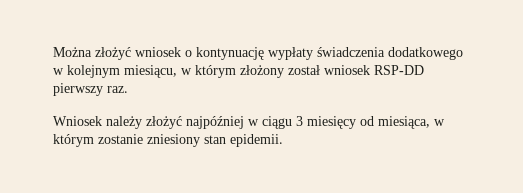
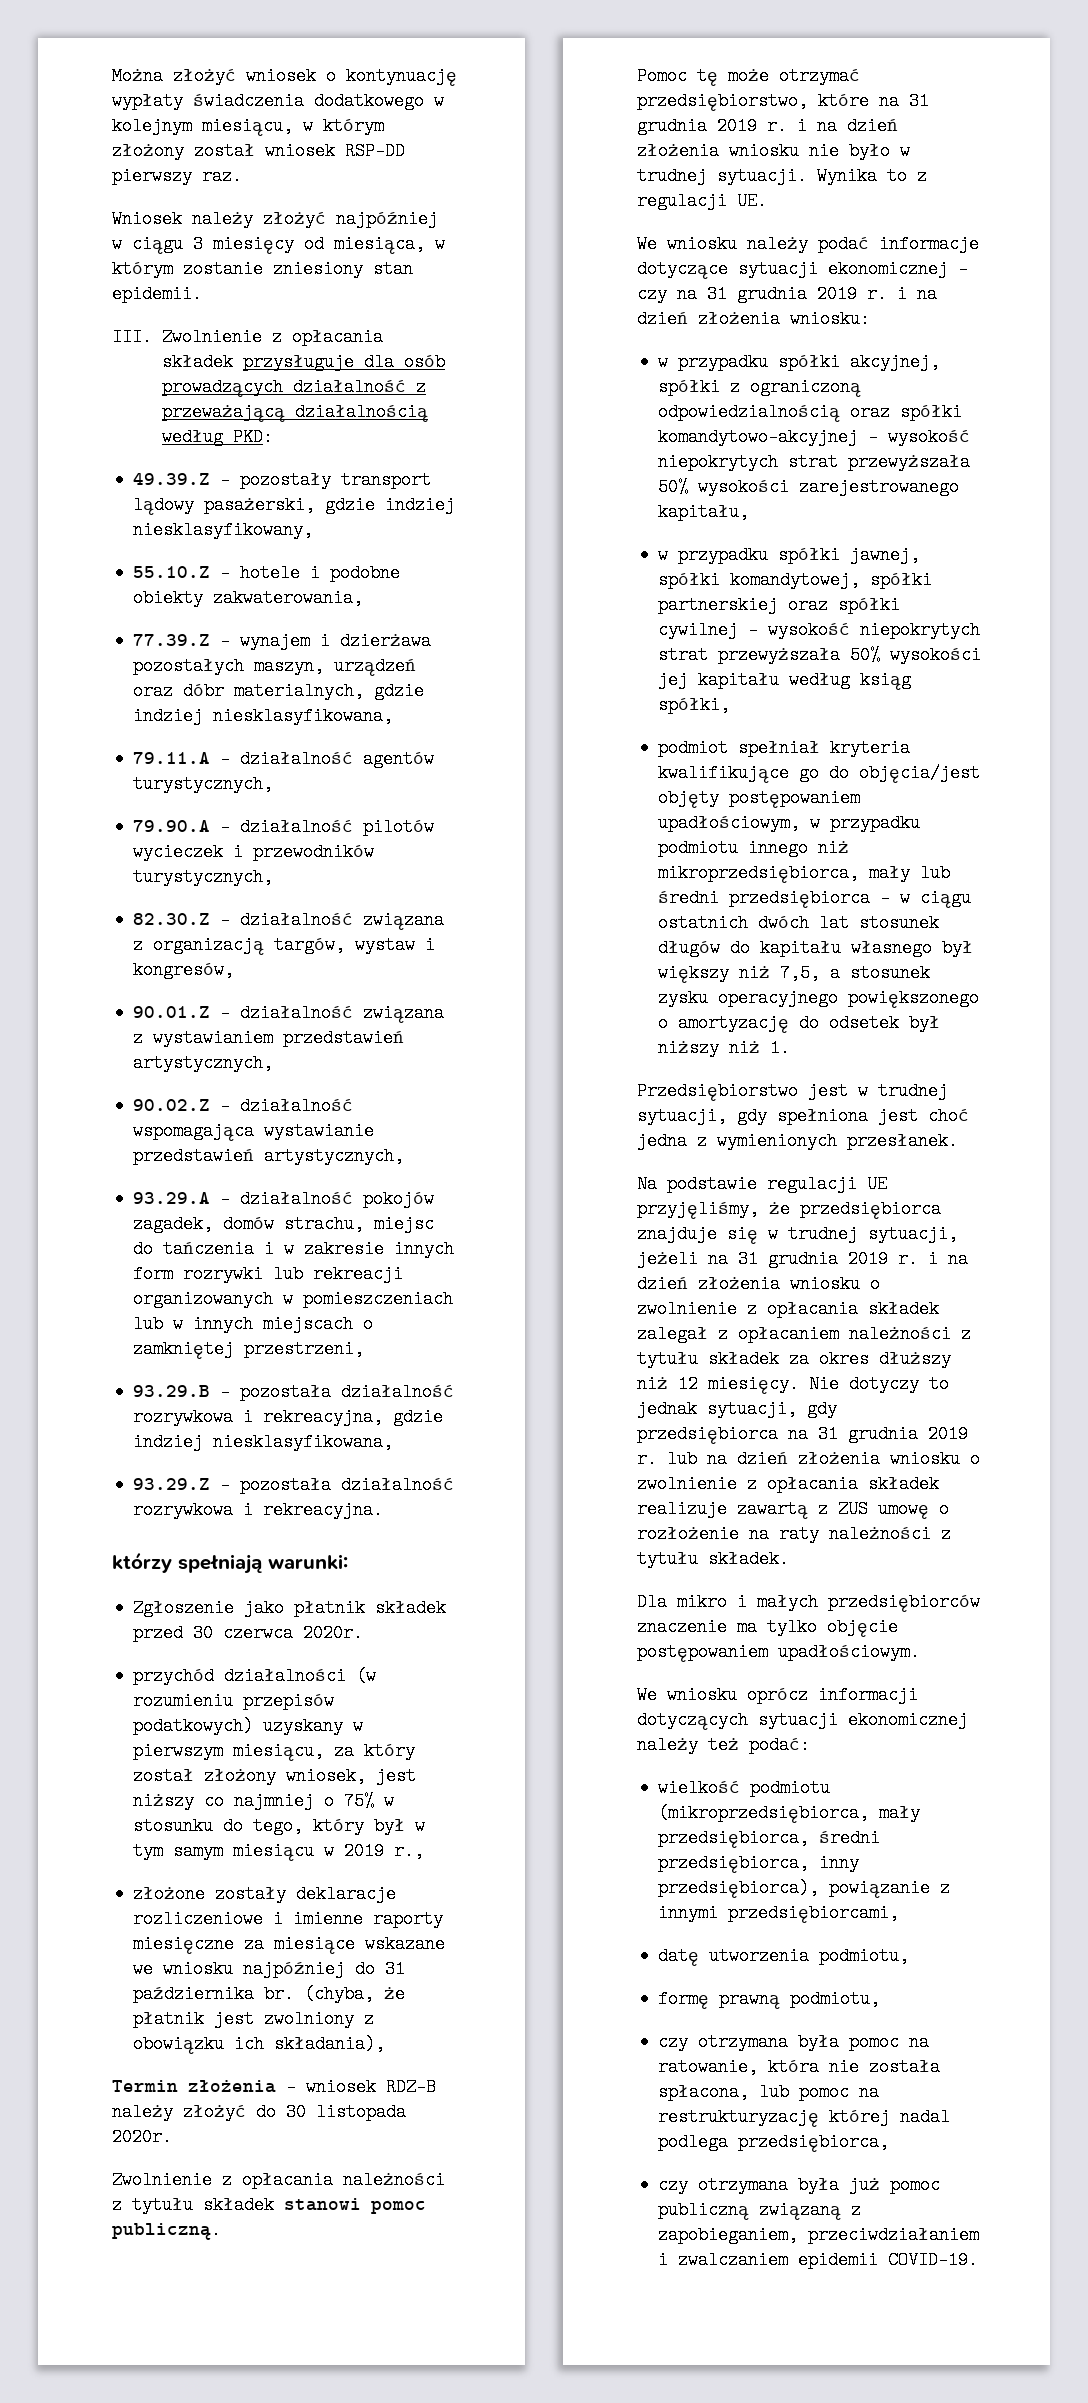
(283, 140) none -> [112,328,383,346] [161,353,445,371] [161,378,426,397] [161,403,428,422] [161,428,273,446] [133,471,432,489] [133,496,456,515] [133,521,314,539] [133,564,401,582] [133,589,364,607] [133,632,432,650] [133,657,417,676] [133,682,425,700] [133,707,394,725] [133,750,435,768] [133,775,274,793] [133,818,435,836] [133,843,375,861] [133,868,274,886] [133,911,445,930] [133,936,436,955] [133,961,235,979] [133,1004,445,1023] [133,1029,405,1047] [133,1054,274,1072] [133,1097,354,1115] [133,1122,375,1141] [133,1147,405,1165] [133,1190,435,1208] [133,1215,435,1233] [133,1240,455,1258] [133,1265,404,1283] [133,1290,454,1308] [133,1315,374,1333] [133,1340,365,1359] [133,1383,455,1401] [133,1408,444,1426] [133,1433,394,1451] [133,1476,455,1494] [133,1501,384,1519] [112,1552,348,1574] [133,1599,447,1617] [133,1624,364,1642] [133,1667,377,1685] [133,1692,335,1710] [133,1717,364,1735] [133,1742,416,1761] [133,1767,417,1785] [133,1792,395,1810] [133,1817,426,1835] [133,1842,425,1861] [133,1885,397,1903] [133,1910,444,1928] [133,1935,446,1954] [133,1960,406,1978] [133,1985,406,2003] [133,2010,375,2028] [133,2035,386,2054] [112,2078,436,2096] [112,2103,406,2121] [112,2128,172,2146] [112,2171,445,2189] [112,2196,426,2214] [112,2221,221,2240] [637,67,860,86] [637,92,929,111] [637,117,898,135] [637,142,910,160] [637,167,927,185] [637,192,767,210] [637,235,979,253] [637,260,968,279] [637,285,937,303] [637,310,870,328] [658,353,941,371] [658,378,862,397] [658,403,963,422] [658,428,971,446] [658,453,971,471] [658,478,960,496] [658,503,750,521] [658,546,921,564] [658,571,933,589] [658,596,901,614] [658,621,981,639] [658,646,982,664] [658,671,912,690] [658,696,731,714] [658,739,911,757] [658,764,981,783] [658,789,861,808] [658,814,921,832] [658,839,850,857] [658,864,951,883] [658,889,972,908] [658,914,940,932] [658,939,974,957] [658,964,931,983] [658,989,980,1008] [658,1014,941,1033] [658,1039,791,1057] [637,1082,948,1101] [637,1107,969,1125] [637,1132,958,1150] [637,1175,887,1193] [637,1200,941,1219] [637,1225,958,1244] [637,1250,968,1268] [637,1275,880,1293] [637,1300,939,1318] [637,1325,971,1343] [637,1350,951,1368] [637,1375,949,1394] [637,1400,837,1418] [637,1425,968,1444] [637,1450,980,1468] [637,1475,939,1493] [637,1500,949,1519] [637,1525,951,1543] [637,1550,789,1568] [637,1593,980,1612] [637,1618,898,1637] [637,1643,920,1662] [637,1686,918,1704] [637,1711,968,1730] [637,1736,810,1754] [658,1779,831,1797] [658,1804,921,1823] [658,1829,881,1848] [658,1854,860,1873] [658,1879,951,1898] [658,1904,900,1923] [658,1947,910,1966] [658,1990,881,2009] [658,2033,930,2051] [658,2058,941,2076] [658,2083,880,2101] [658,2108,951,2127] [658,2133,890,2152] [658,2176,941,2194] [658,2201,862,2220] [658,2226,980,2244] [658,2251,979,2269] // III. Zwolnienie z opłacania składek przysługuje dla osób prowadzących działalność z przeważającą działalnością według PKD: // 49.39.Z - pozostały transport lądowy pasażerski, gdzie indziej niesklasyfikowany, // 55.10.Z - hotele i podobne obiekty zakwaterowania, // 77.39.Z - wynajem i dzierżawa pozostałych maszyn, urządzeń oraz dóbr materialnych, gdzie indziej niesklasyfikowana, // 79.11.A - działalność agentów turystycznych, // 79.90.A - działalność pilotów wycieczek i przewodników turystycznych, // 82.30.Z - działalność związana z organizacją targów, wystaw i kongresów, // 90.01.Z - działalność związana z wystawianiem przedstawień artystycznych, // 90.02.Z - działalność wspomagająca wystawianie przedstawień artystycznych, // 93.29.A - działalność pokojów zagadek, domów strachu, miejsc do tańczenia i w zakresie innych form rozrywki lub rekreacji organizowanych w pomieszczeniach lub w innych miejscach o zamkniętej przestrzeni, // 93.29.B - pozostała działalność rozrywkowa i rekreacyjna, gdzie indziej niesklasyfikowana, // 93.29.Z - pozostała działalność rozrywkowa i rekreacyjna. // którzy spełniają warunki: // Zgłoszenie jako płatnik składek przed 30 czerwca 2020r. // przychód działalności (w rozumieniu przepisów podatkowych) uzyskany w pierwszym miesiącu, za który został złożony wniosek, jest niższy co najmniej o 75% w stosunku do tego, który był w tym samym miesiącu w 2019 r., // złożone zostały deklaracje rozliczeniowe i imienne raporty miesięczne za miesiące wskazane we wniosku najpóźniej do 31 października br. (chyba, że płatnik jest zwolniony z obowiązku ich składania), // Termin złożenia – wniosek RDZ-B należy złożyć do 30 listopada 2020r. // Zwolnienie z opłacania należności z tytułu składek stanowi pomoc publiczną. // Pomoc tę może otrzymać przedsiębiorstwo, które na 31 grudnia 2019 r. i na dzień złożenia wniosku nie było w trudnej sytuacji. Wynika to z regulacji UE. // We wniosku należy podać informacje dotyczące sytuacji ekonomicznej - czy na 31 grudnia 2019 r. i na dzień złożenia wniosku: // w przypadku spółki akcyjnej, spółki z ograniczoną odpowiedzialnością oraz spółki komandytowo-akcyjnej - wysokość niepokrytych strat przewyższała 50% wysokości zarejestrowanego kapitału, // w przypadku spółki jawnej, spółki komandytowej, spółki partnerskiej oraz spółki cywilnej - wysokość niepokrytych strat przewyższała 50% wysokości jej kapitału według ksiąg spółki, // podmiot spełniał kryteria kwalifikujące go do objęcia/jest objęty postępowaniem upadłościowym, w przypadku podmiotu innego niż mikroprzedsiębiorca, mały lub średni przedsiębiorca - w ciągu ostatnich dwóch lat stosunek długów do kapitału własnego był większy niż 7,5, a stosunek zysku operacyjnego powiększonego o amortyzację do odsetek był niższy niż 1. // Przedsiębiorstwo jest w trudnej sytuacji, gdy spełniona jest choć jedna z wymienionych przesłanek. // Na podstawie regulacji UE przyjęliśmy, że przedsiębiorca znajduje się w trudnej sytuacji, jeżeli na 31 grudnia 2019 r. i na dzień złożenia wniosku o zwolnienie z opłacania składek zalegał z opłacaniem należności z tytułu składek za okres dłuższy niż 12 miesięcy. Nie dotyczy to jednak sytuacji, gdy przedsiębiorca na 31 grudnia 2019 r. lub na dzień złożenia wniosku o zwolnienie z opłacania składek realizuje zawartą z ZUS umowę o rozłożenie na raty należności z tytułu składek. // Dla mikro i małych przedsiębiorców znaczenie ma tylko objęcie postępowaniem upadłościowym. // We wniosku oprócz informacji dotyczących sytuacji ekonomicznej należy też podać: // wielkość podmiotu (mikroprzedsiębiorca, mały przedsiębiorca, średni przedsiębiorca, inny przedsiębiorca), powiązanie z innymi przedsiębiorcami, // datę utworzenia podmiotu, // formę prawną podmiotu, // czy otrzymana była pomoc na ratowanie, która nie została spłacona, lub pomoc na restrukturyzację której nadal podlega przedsiębiorca, // czy otrzymana była już pomoc publiczną związaną z zapobieganiem, przeciwdziałaniem i zwalczaniem epidemii COVID-19.

